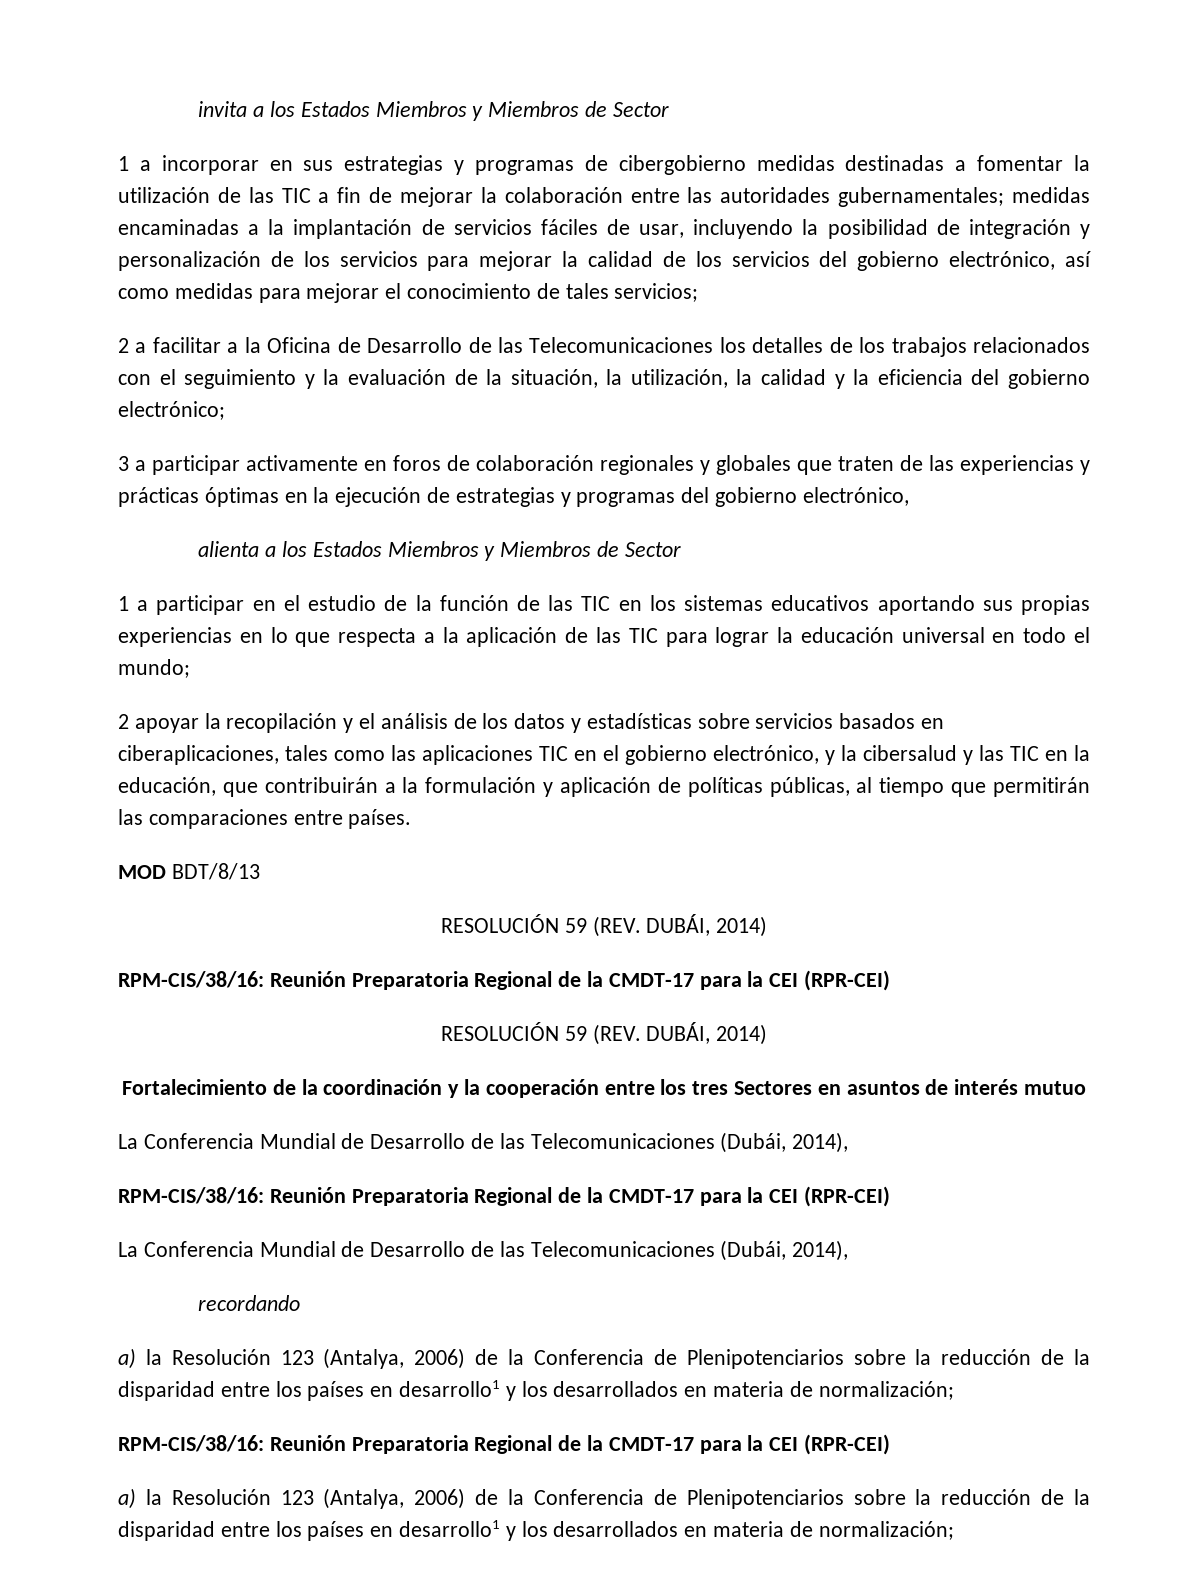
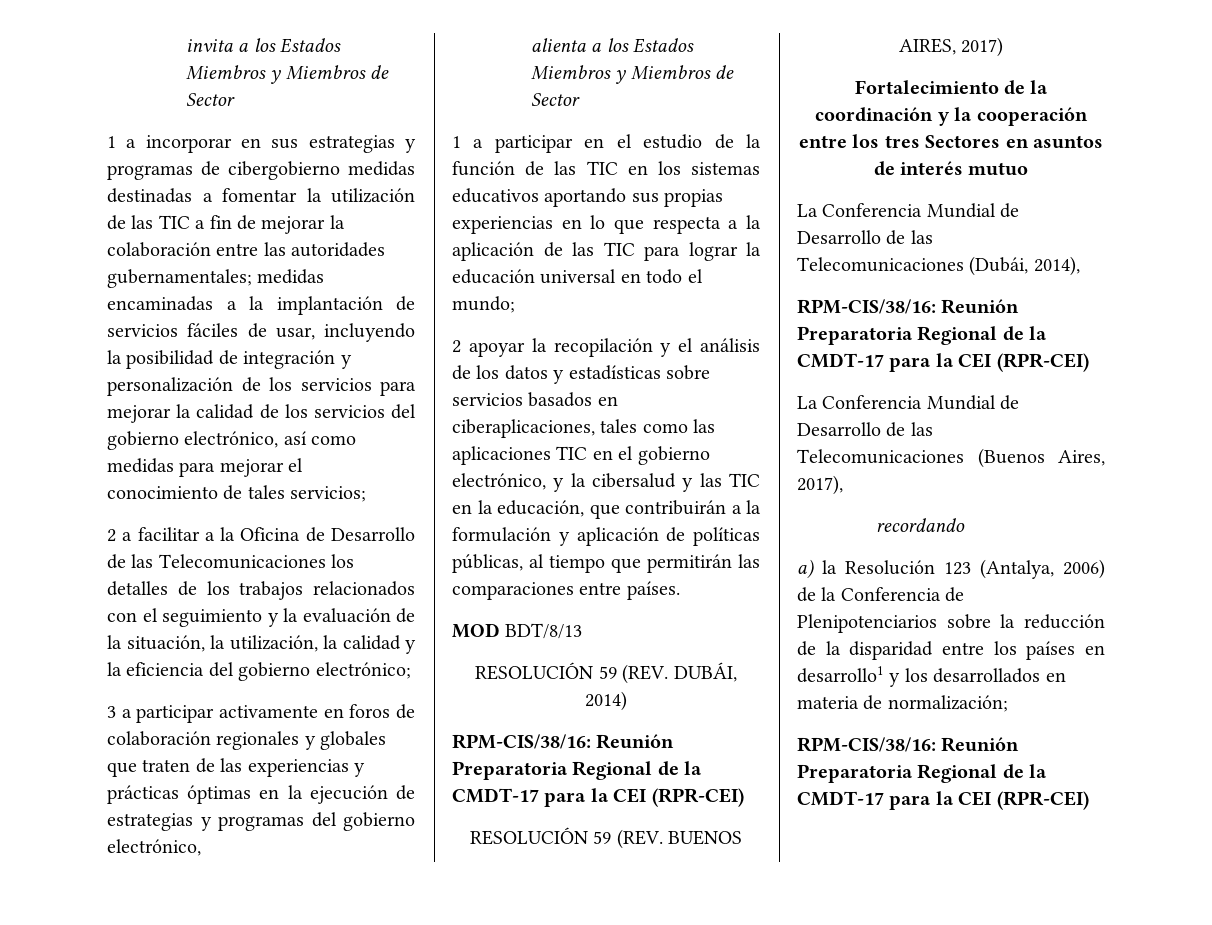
[646,1022,768,1045] DUBÁI, 2014) -> [668,830,743,845] [898,37,1004,57] BUENOS AIRES, 2017)
[720,1240,849,1261] (Dubái, 2014), -> [977,448,1105,468] [797,475,843,495] (Buenos Aires, 2017),
[118,1488,1090,1509] [118,1520,954,1541] // a) la Resolución 123 (Antalya, 2006) de la Conferencia de Plenipotenciarios sobre la reducción de la disparidad entre los países en desarrollo1 y los desarrollados en materia de normalización; -> (1089, 800) none

